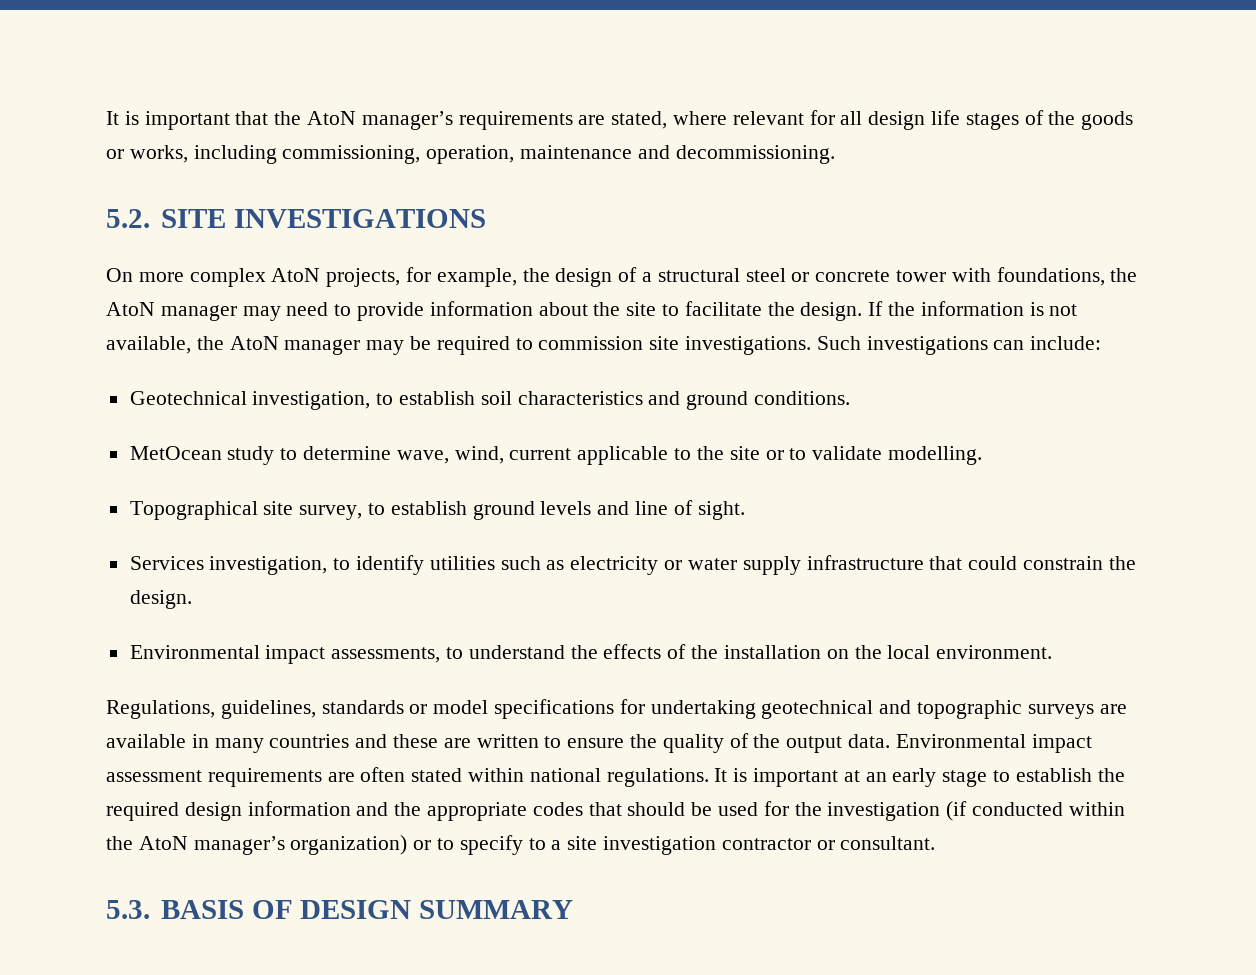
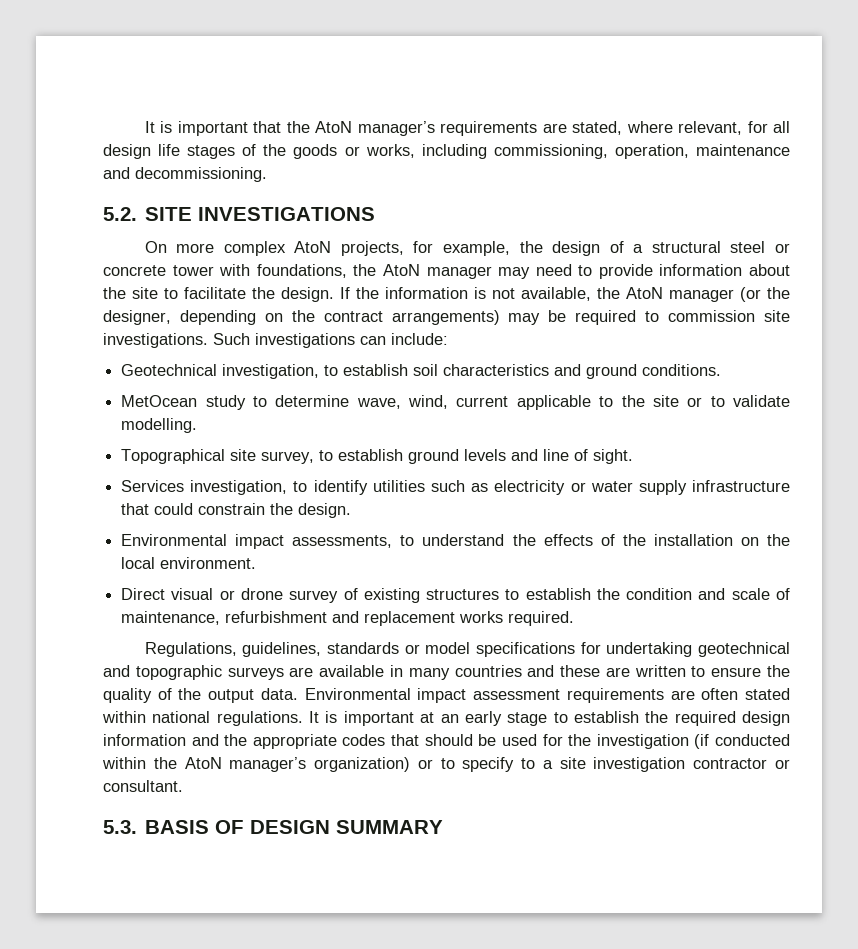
[732,111,804,125] relevant -> [678,121,743,135] relevant,
(361, 347) none -> [740,287,790,302] [103,310,500,325] (or the designer, depending on the contract arrangements)
(1053, 652) none -> [121,588,790,603] [121,611,575,626] // Direct visual or drone survey of existing structures to establish the condition and scale of maintenance, refurbishment and replacement works required.

